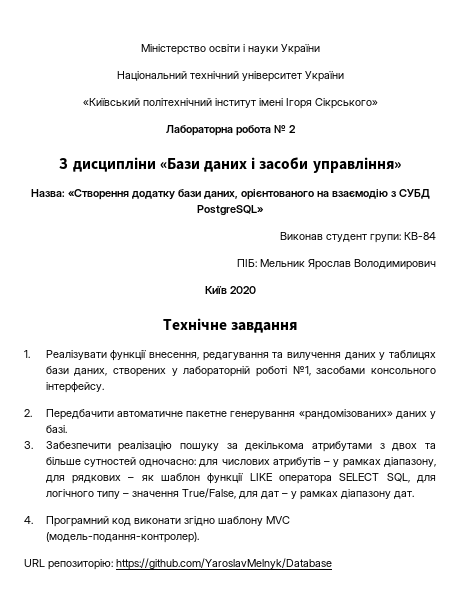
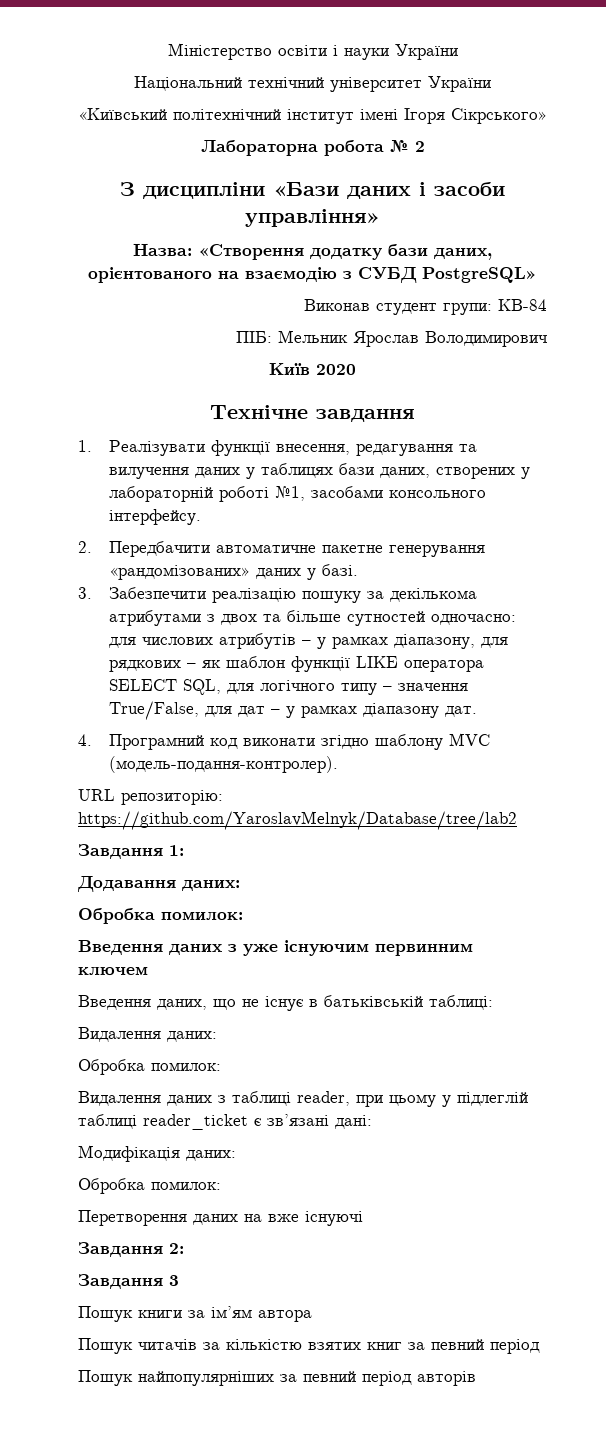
[116,558,332,570] https://github.com/YaroslavMelnyk/Database -> [78,811,517,830] [78,844,184,859] [77,876,240,892] [78,908,243,924] [78,940,473,956] [78,967,148,976] [78,995,493,1011] [78,1027,217,1042] [78,1059,221,1075] [78,1091,528,1107] [78,1114,372,1130] [78,1145,236,1162] [78,1178,221,1194] [78,1210,363,1226] [78,1242,184,1257] [78,1274,179,1289] [78,1306,312,1322] [78,1338,540,1354] [78,1370,476,1386] https://github.com/YaroslavMelnyk/Database/tree/lab2 // Завдання 1: // Додавання даних: // Обробка помилок: // Введення даних з уже існуючим первинним ключем // Введення даних, що не існує в батьківській таблиці: // Видалення даних: // Обробка помилок: // Видалення даних з таблиці reader, при цьому у підлеглій таблиці reader_ticket є зв’язані дані: // Модифікація даних: // Обробка помилок: // Перетворення даних на вже існуючі // Завдання 2: // Завдання 3 // Пошук книги за ім’ям автора // Пошук читачів за кількістю взятих книг за певний період // Пошук найпопулярніших за певний період авторів

